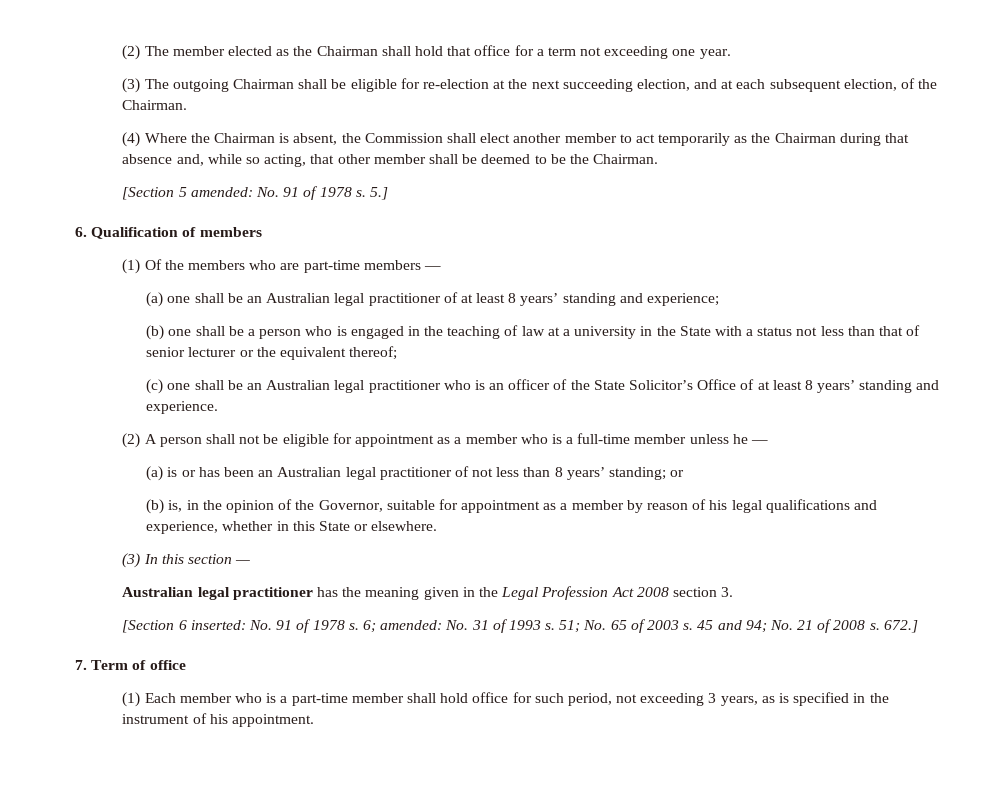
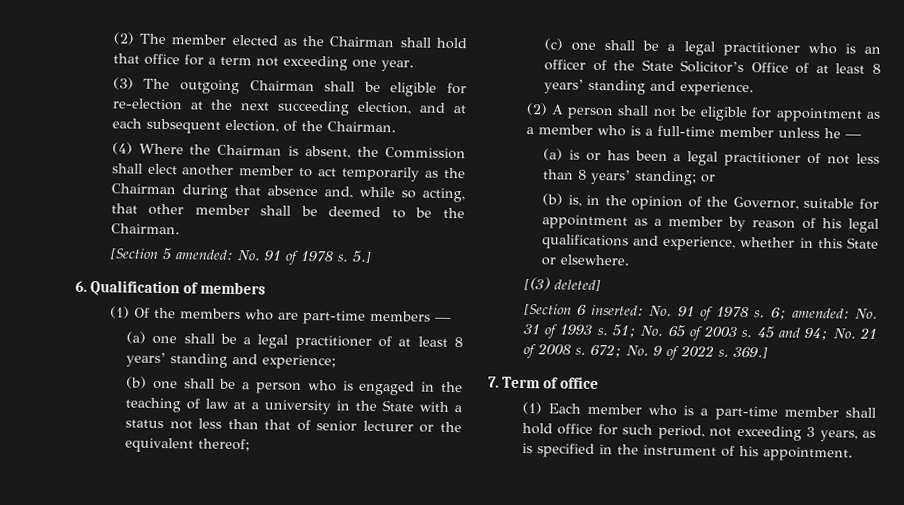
[246,293,331,303] an Australian -> [243,337,252,345] a
[246,380,331,390] an Australian -> [667,43,676,52] a
[258,467,342,477] an Australian -> [673,154,682,162] a
[122,553,251,568] [122,586,734,600] (3) In this section — // Australian legal practitioner has the meaning given in the Legal Profession Act 2008 section 3. -> [523,276,601,292] [(3) deleted]
[883,620,918,633] 672.] -> [589,343,768,361] 672; No. 9 of 2022 s. 369.]

